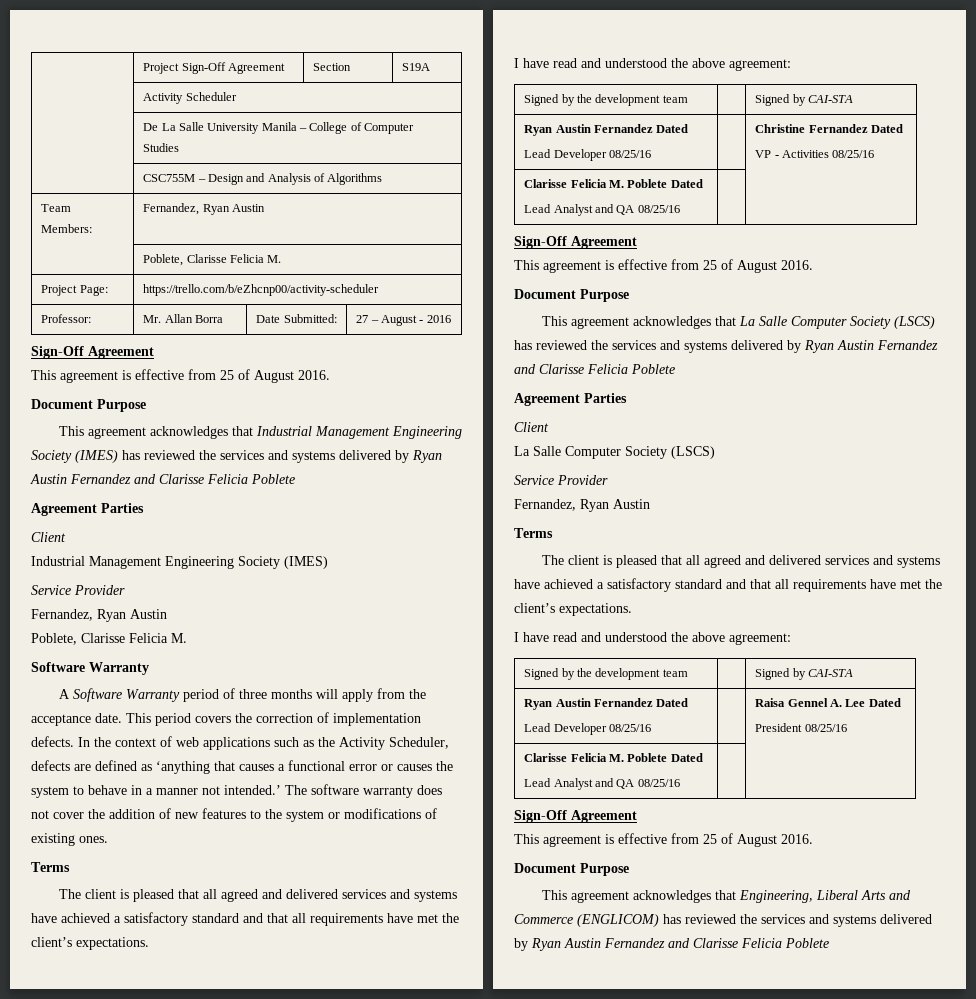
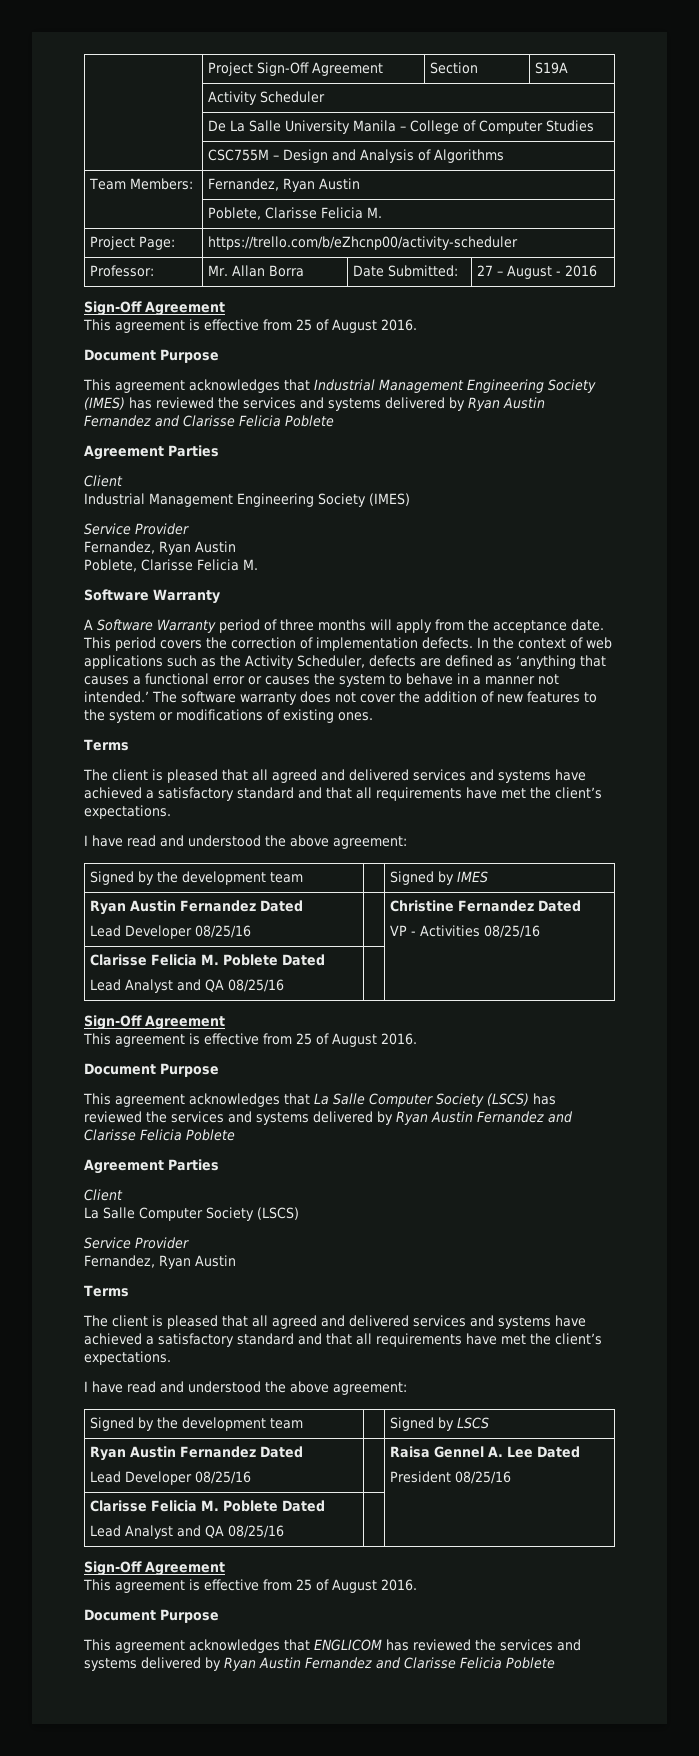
[807,95,853,103] CAI-STA -> [457,871,489,883] IMES
[807,669,853,677] CAI-STA -> [457,1417,490,1429] LSCS
[738,890,911,903] [514,914,659,927] Engineering, Liberal Arts and Commerce (ENGLICOM) -> [314,1639,382,1651] ENGLICOM

